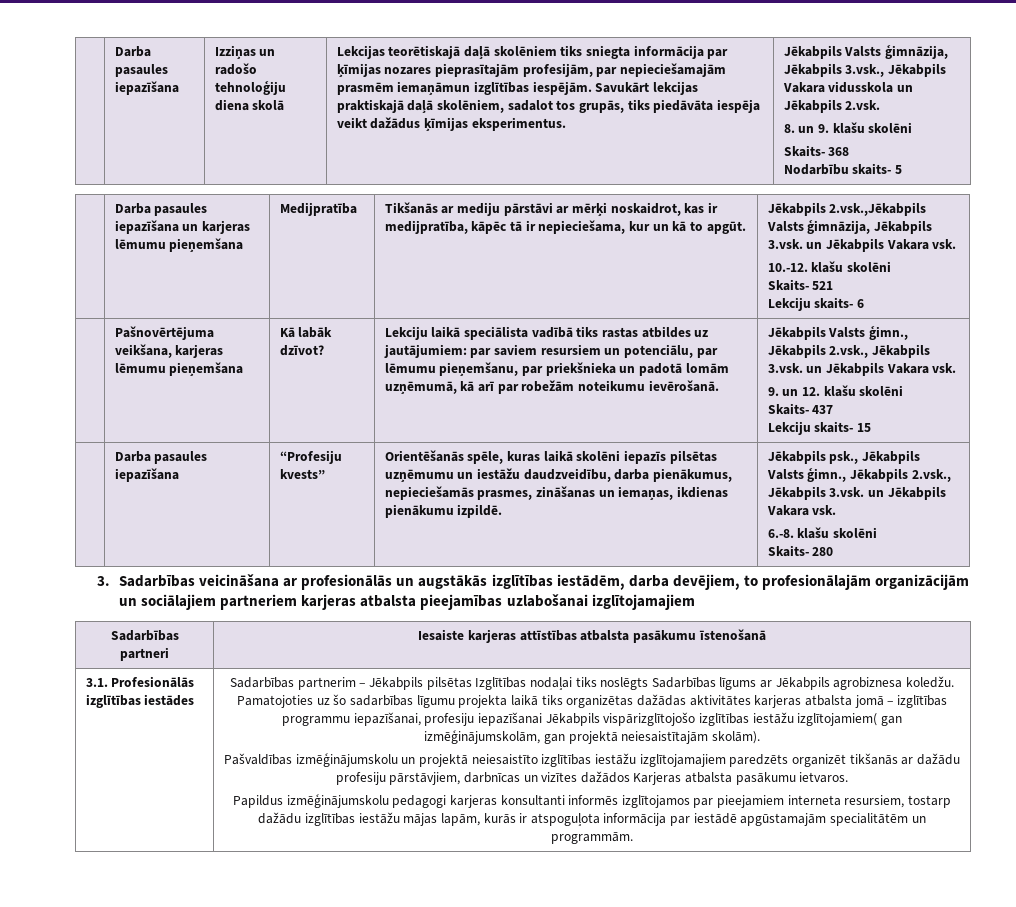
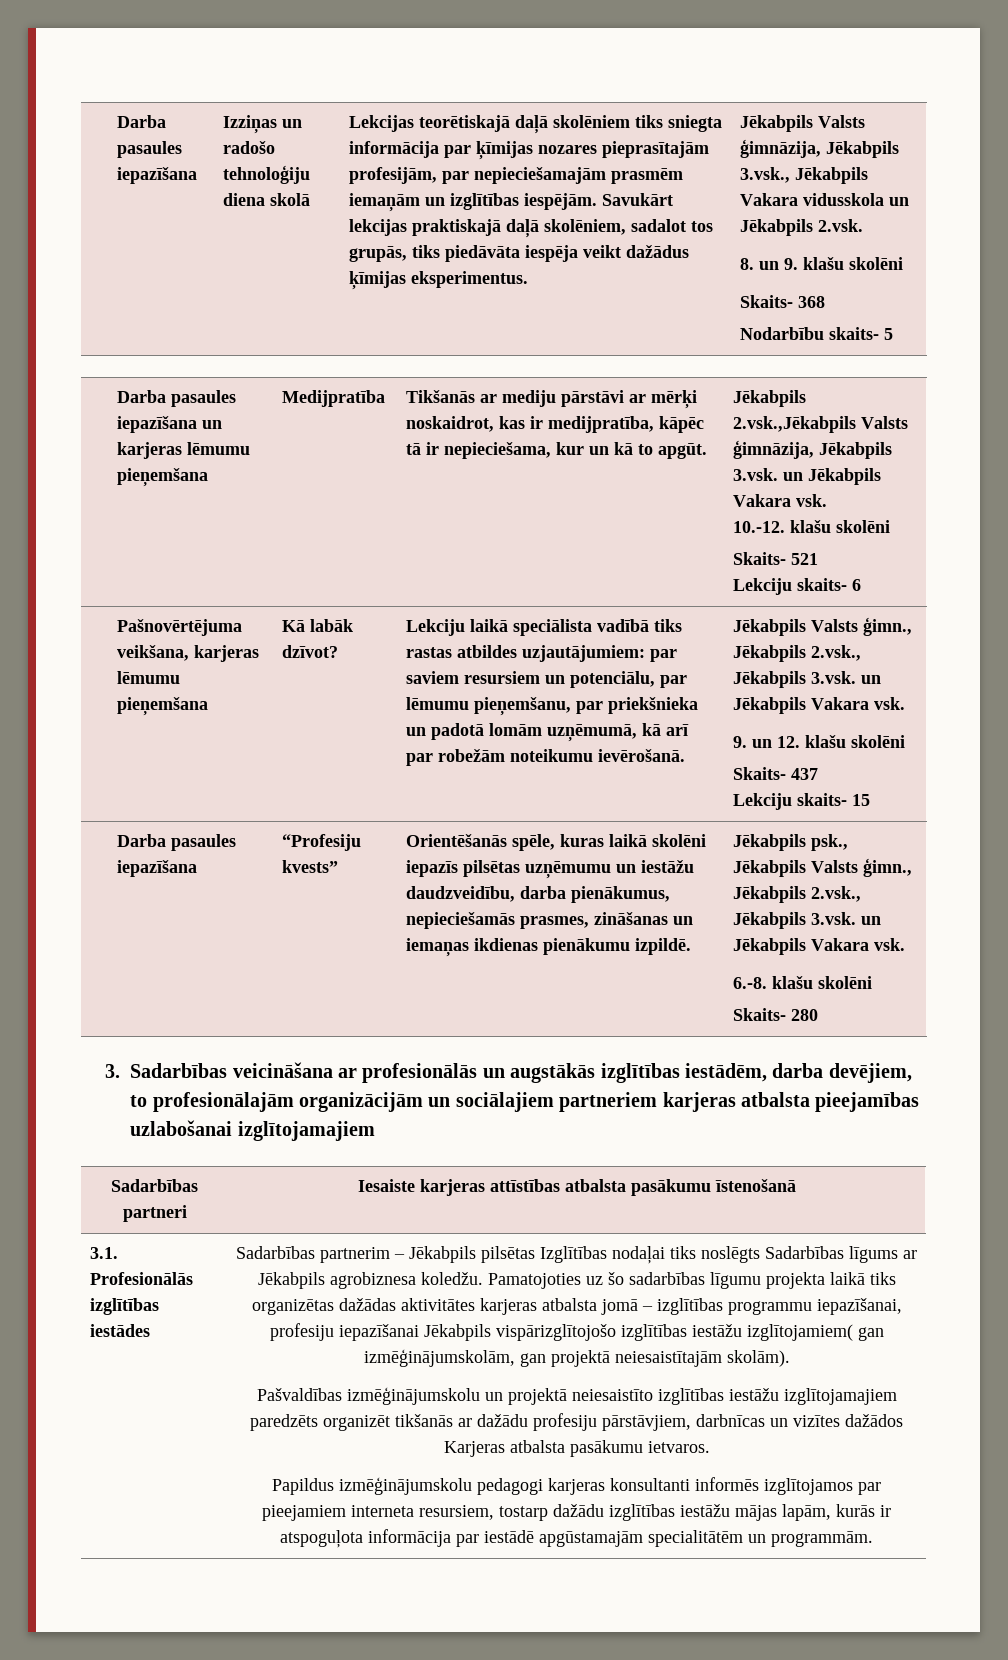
[397,81,471,95] iemaņāmun -> [348,193,445,212] iemaņām un
[694,330,709,337] [383,344,467,358] uz jautājumiem: -> [521,645,645,662] uzjautājumiem:
[618,486,674,500] iemaņas, -> [405,938,469,957] iemaņas

